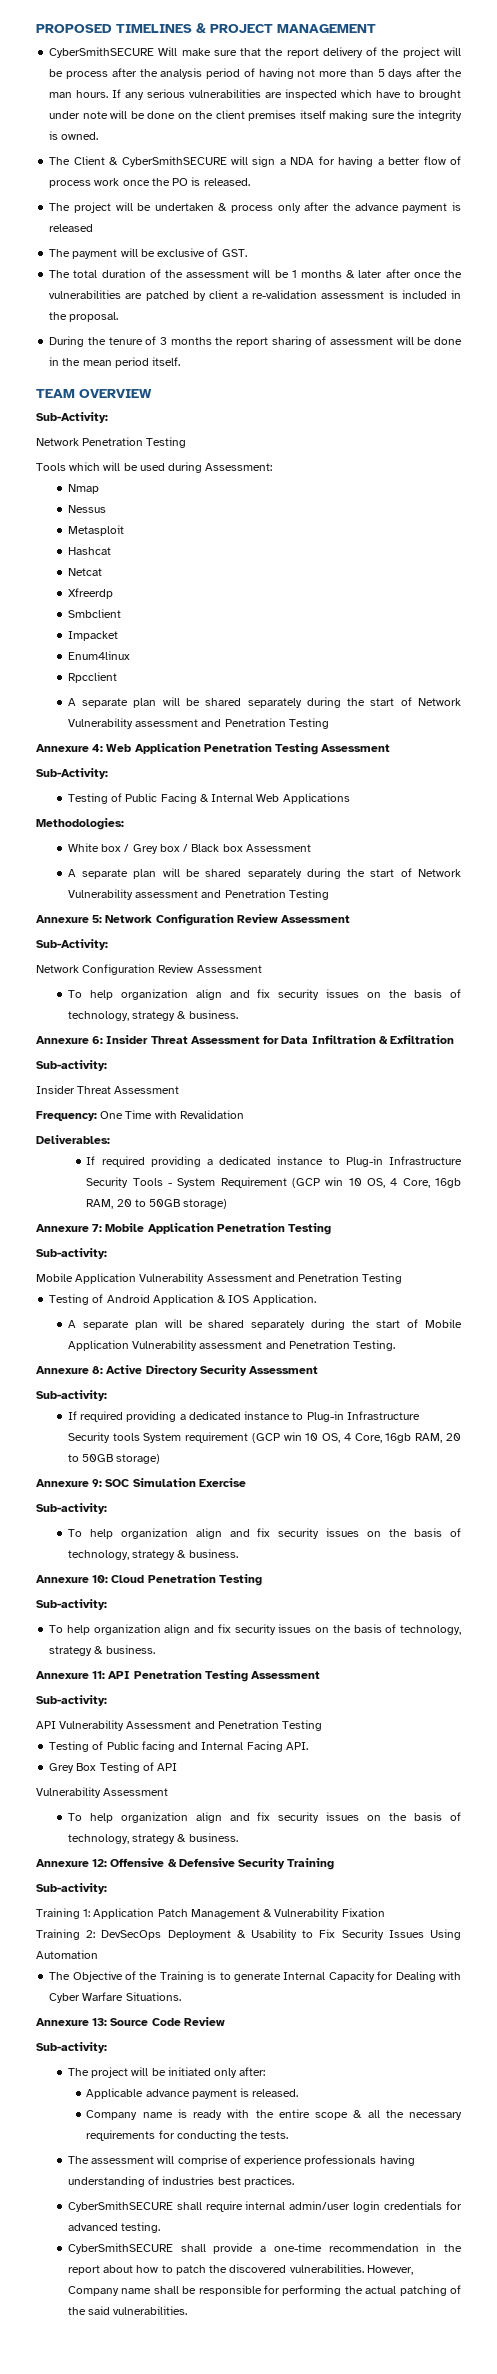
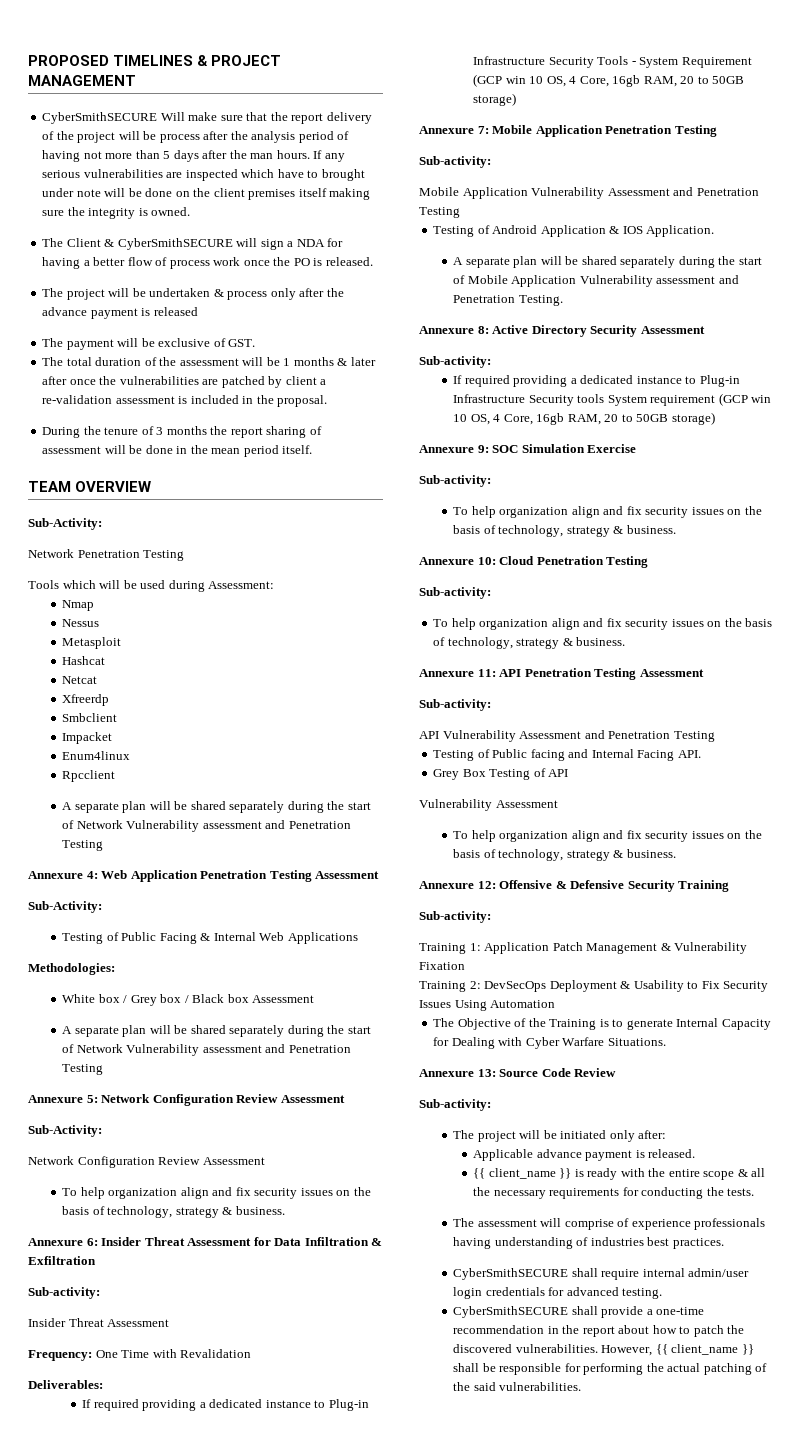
[86,2110,173,2120] Company name -> [473,1168,572,1179] {{ client_name }}
[67,2286,152,2296] Company name -> [655,1344,754,1355] {{ client_name }}

